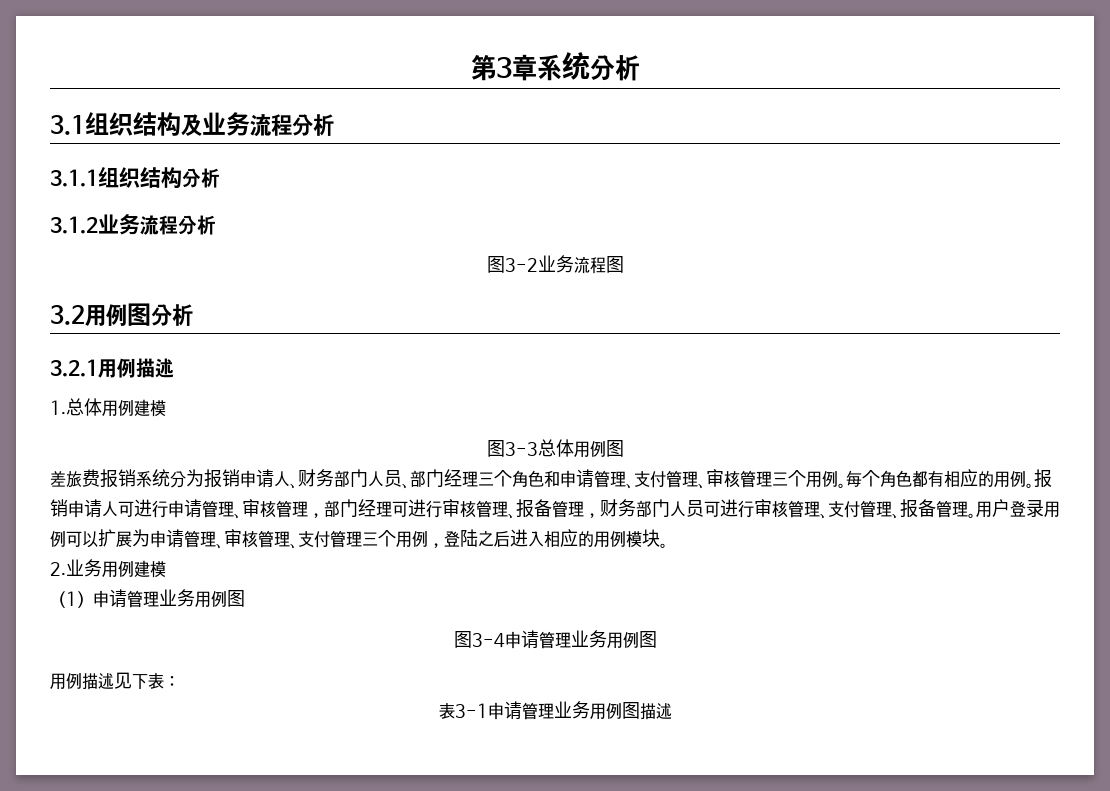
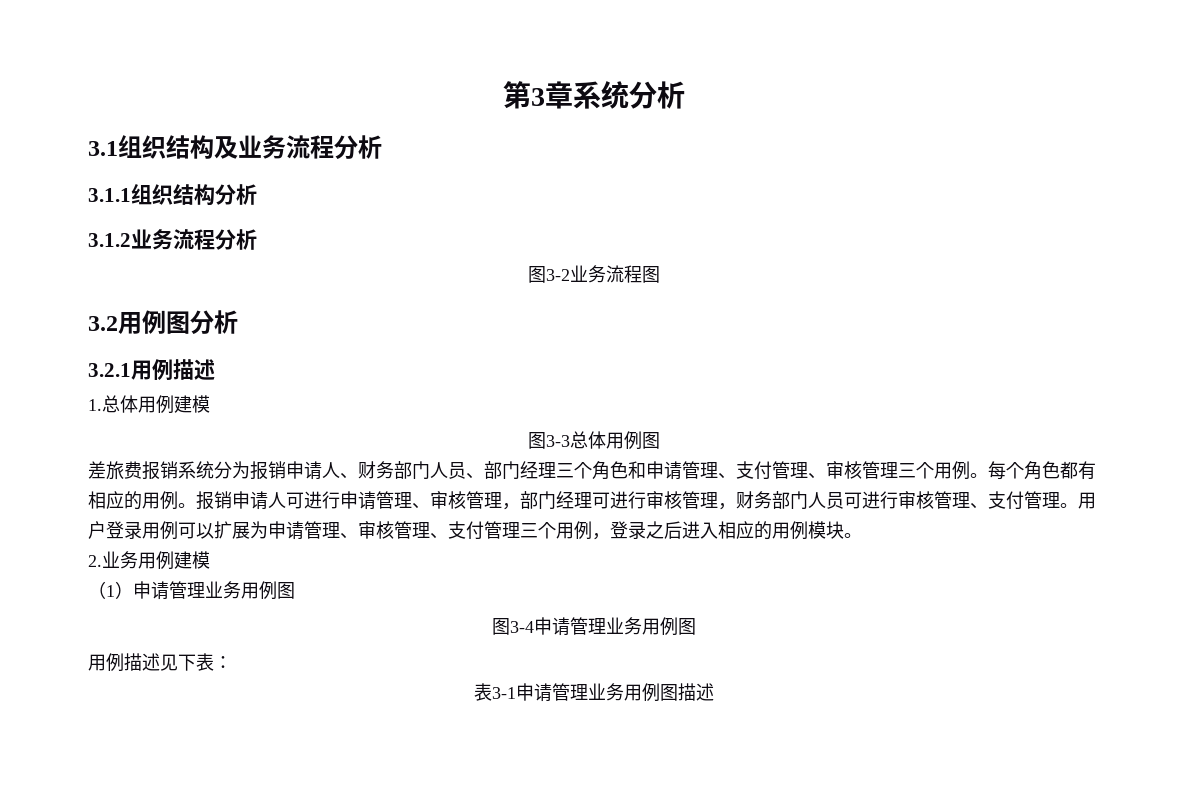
[508,499,584,519] 、报备管理 -> (718, 500) none
[892,499,968,519] 、报备管理 -> (1060, 500) none
[460,529,478,547] 陆 -> [628,521,646,539] 录

